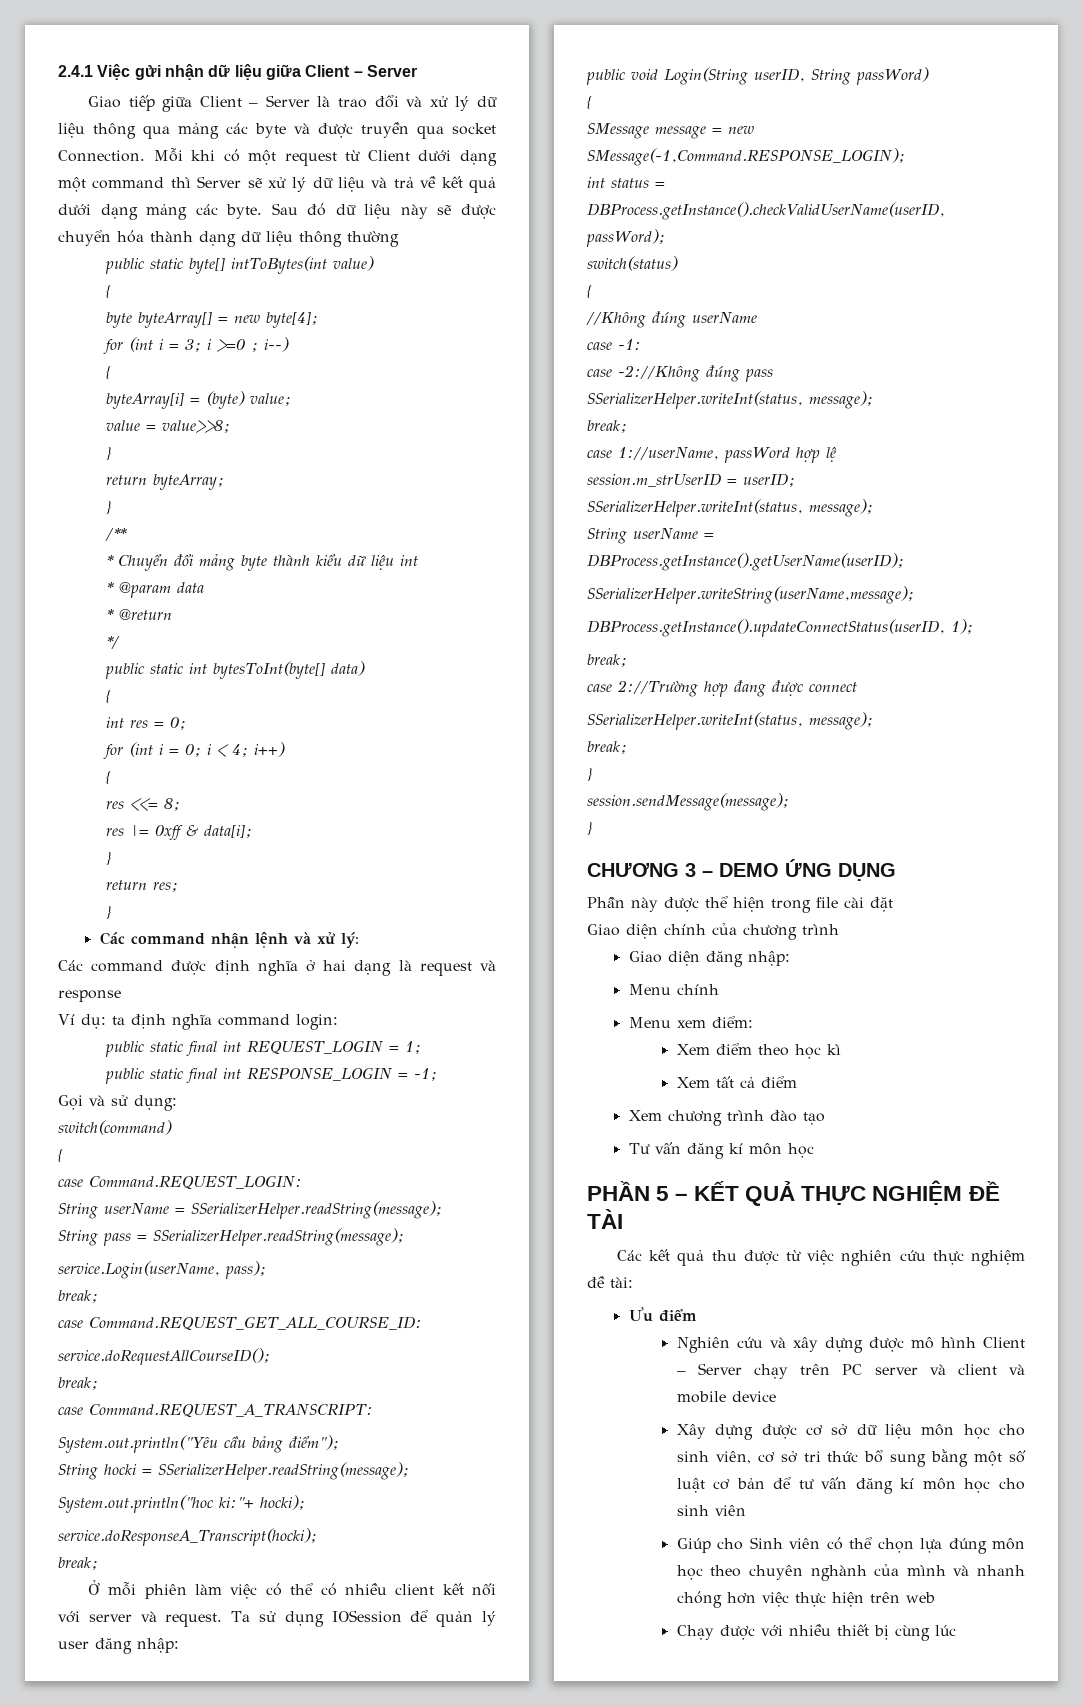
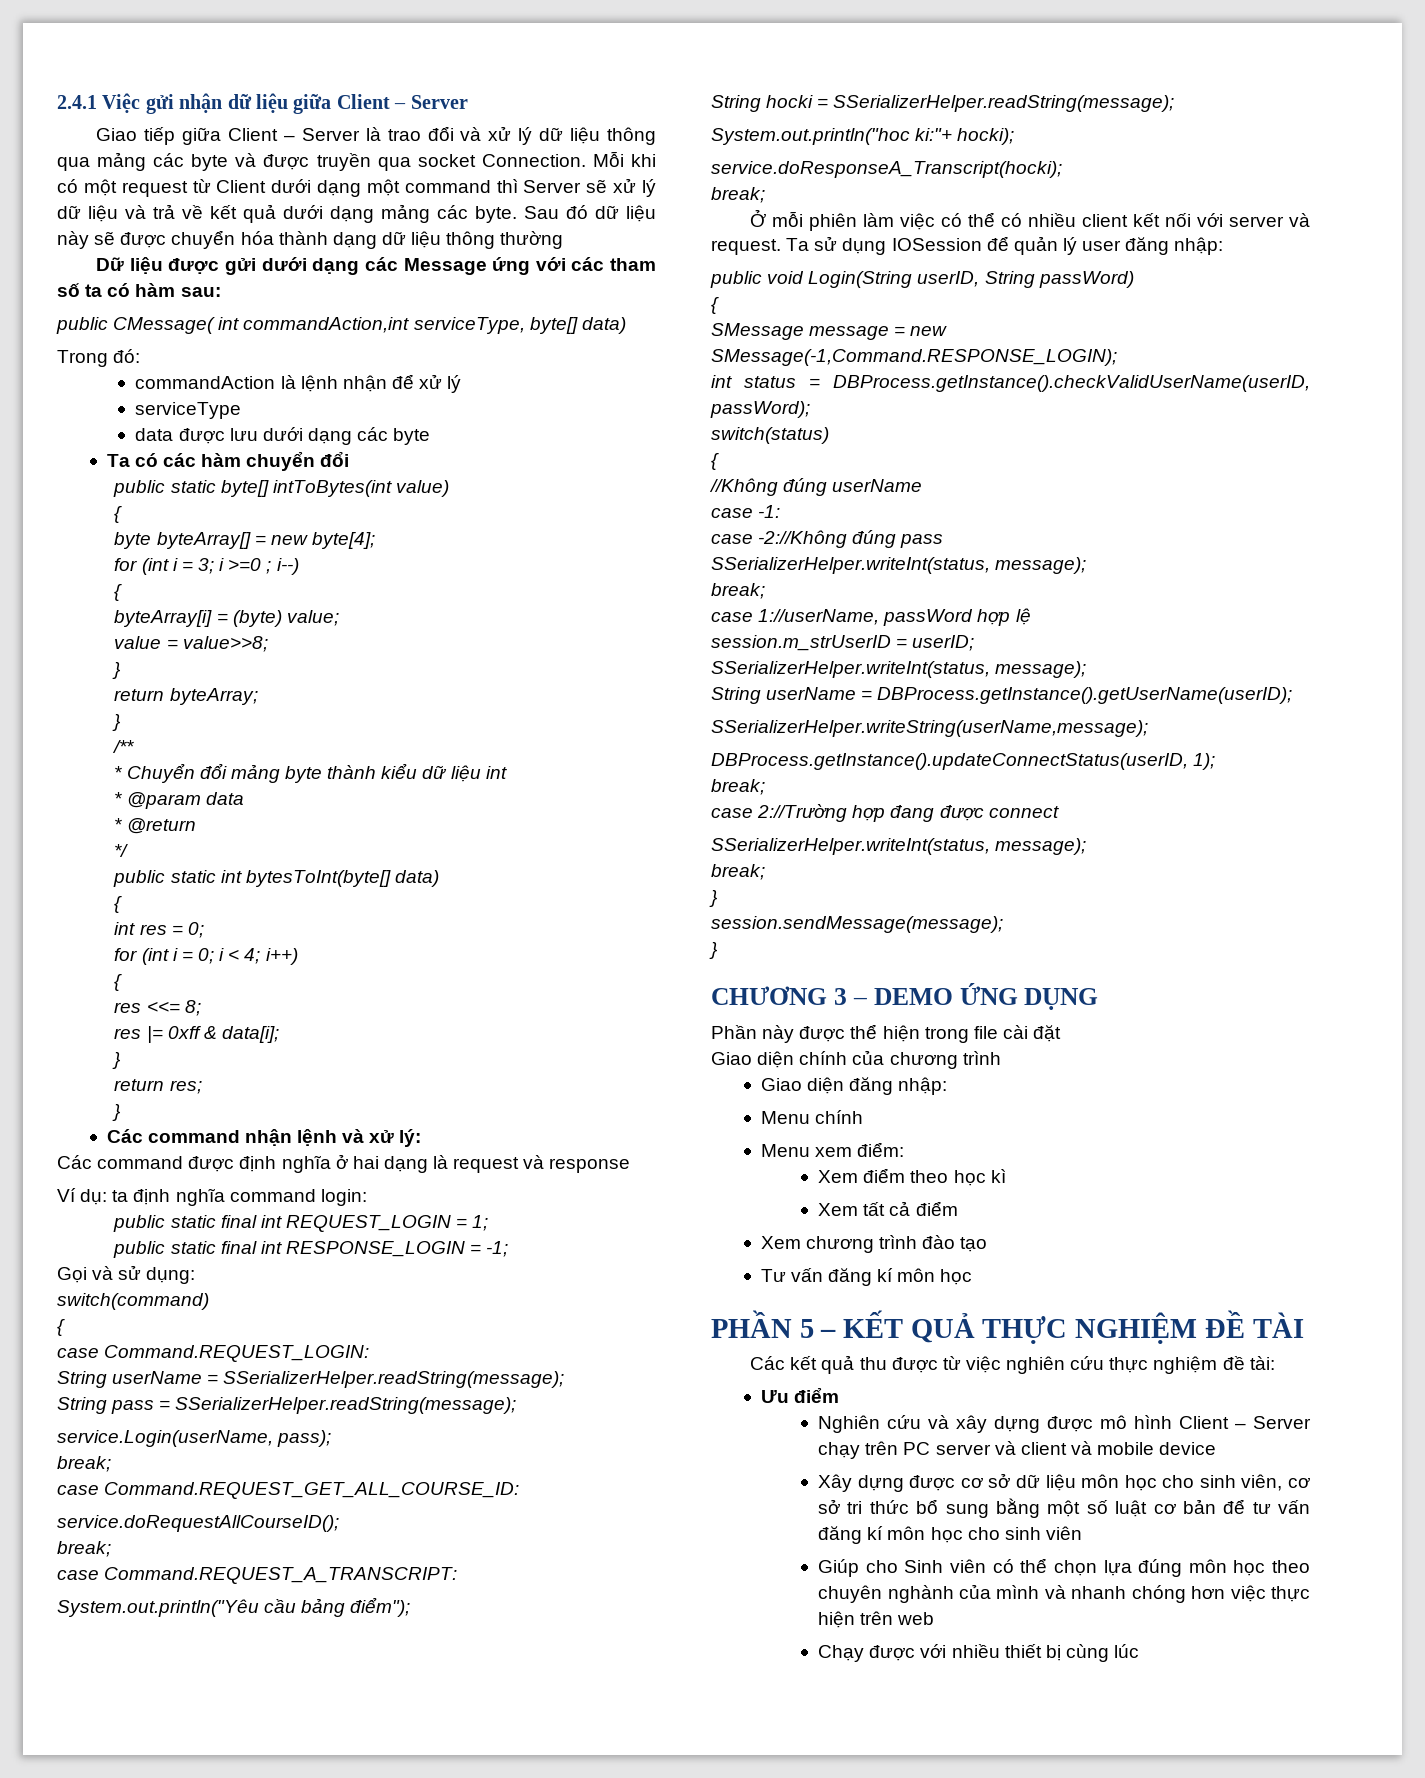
(399, 239) none -> [96,257,656,275] [57,283,221,297] [56,317,626,334] [57,349,141,367] [135,374,462,393] [135,402,242,419] [135,427,431,445] [106,452,350,471] // Dữ liệu được gửi dưới dạng các Message ứng với các tham số ta có hàm sau: // public CMessage( int commandAction,int serviceType, byte[] data) // Trong đó: // commandAction là lệnh nhận để xử lý // serviceType // data được lưu dưới dạng các byte // Ta có các hàm chuyển đổi

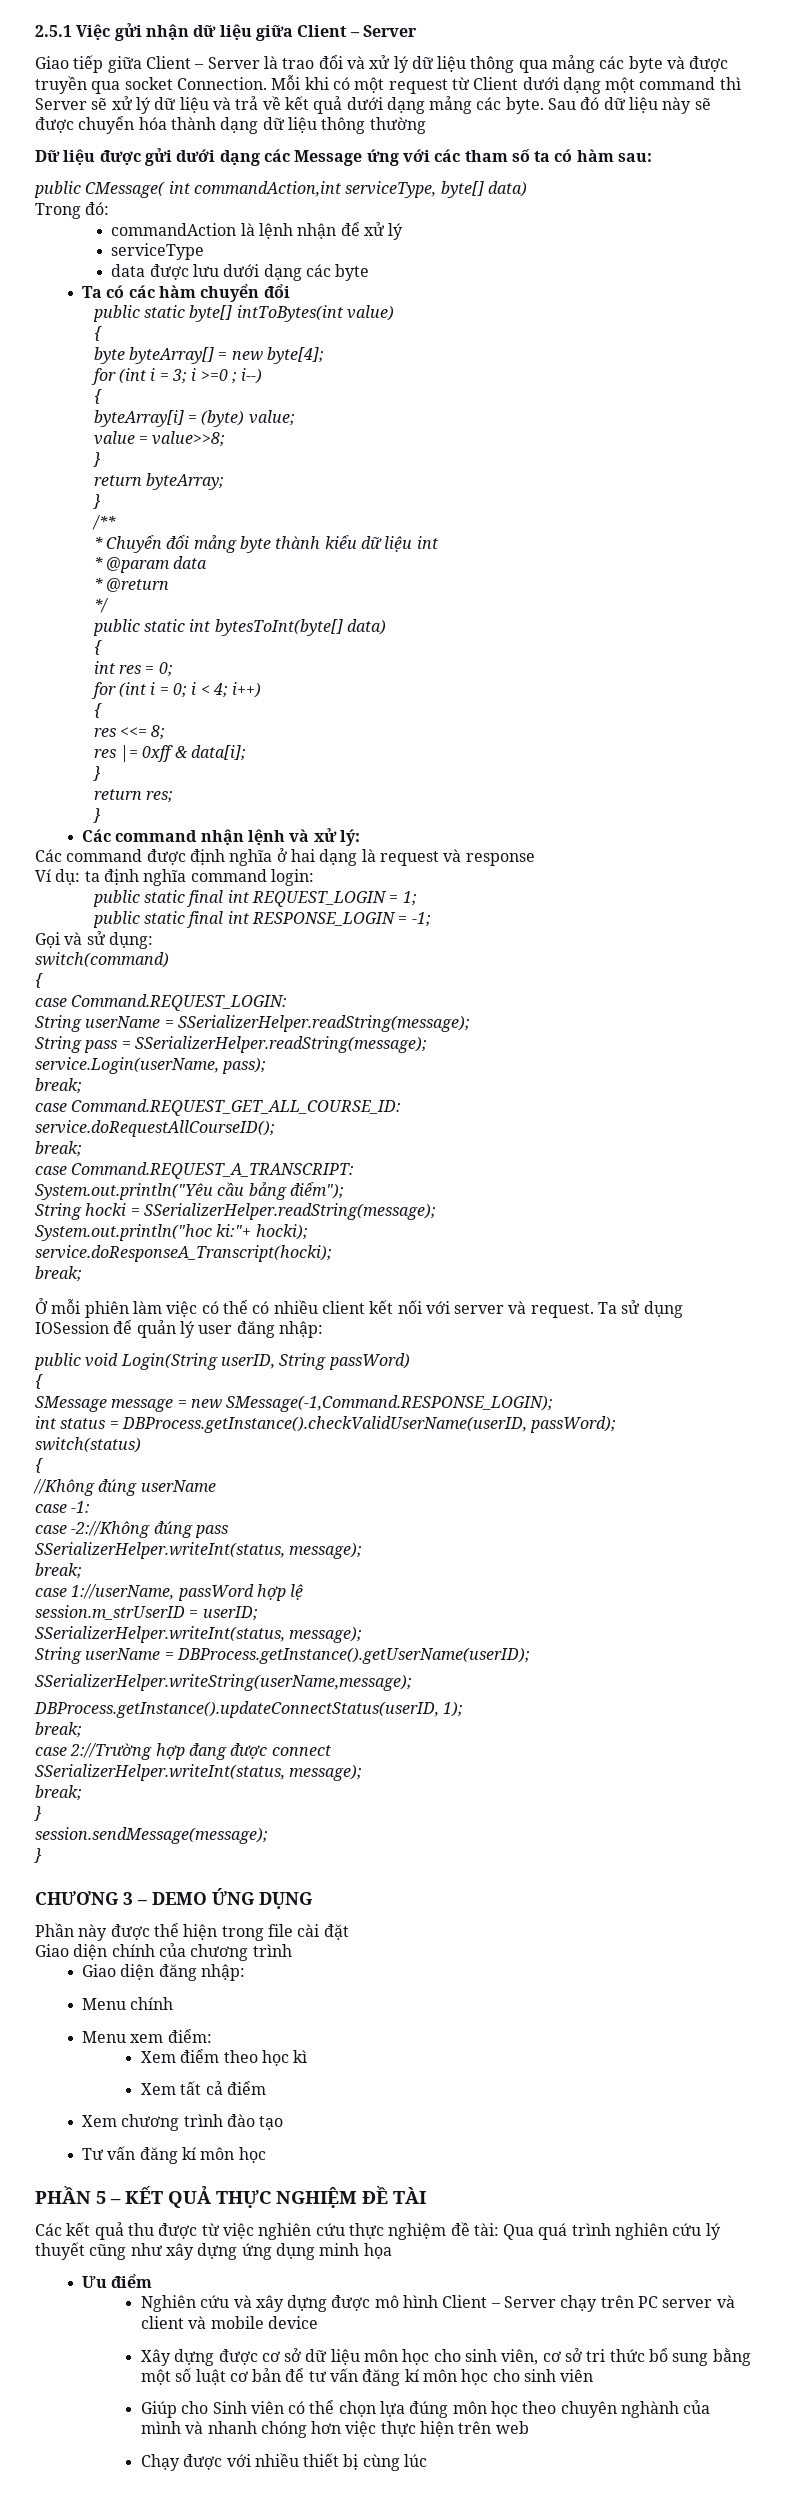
[57,95,97,109] 2.4.1 -> [35,25,72,37] 2.5.1
(1275, 1363) none -> [503,2223,721,2240] [35,2242,392,2260] Qua quá trình nghiên cứu lý thuyết cũng như xây dựng ứng dụng minh họa

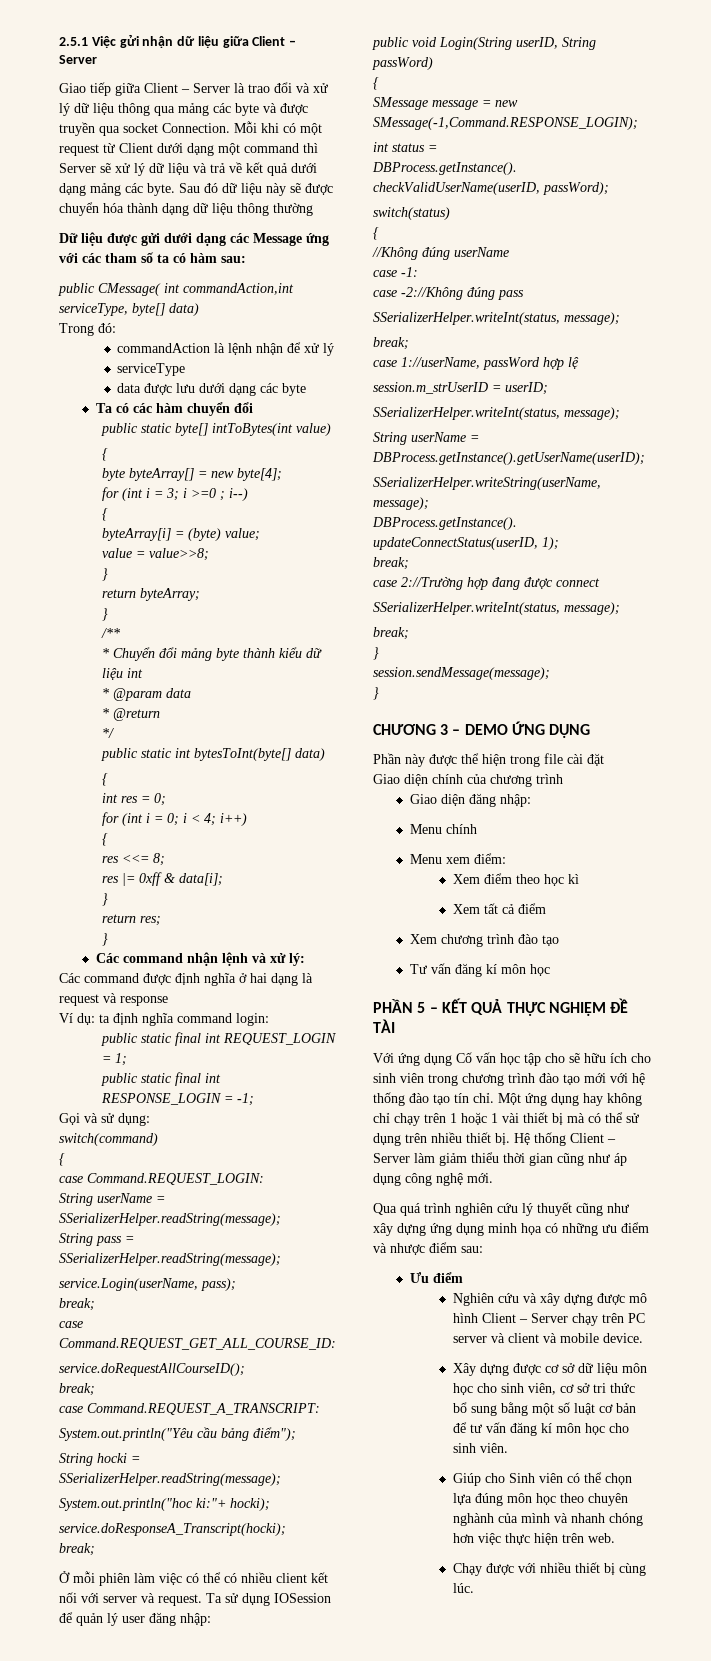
[35,2222,499,2240] Các kết quả thu được từ việc nghiên cứu thực nghiệm đề tài: -> [373,1052,651,1066] [373,1073,645,1086] [373,1092,642,1106] [373,1112,639,1126] [373,1132,616,1146] [373,1152,627,1166] [373,1173,493,1186] Với ứng dụng Cố vấn học tập cho sẽ hữu ích cho sinh viên trong chương trình đào tạo mới với hệ thống đào tạo tín chỉ. Một ứng dụng hay không chỉ chạy trên 1 hoặc 1 vài thiết bị mà có thể sử dụng trên nhiều thiết bị. Hệ thống Client – Server làm giảm thiểu thời gian cũng như áp dụng công nghệ mới. //
(392, 2251) none -> [545,1222,649,1236] [373,1242,483,1255] có những ưu điểm và nhược điểm sau:
[267,2316,318,2329] device -> [602,1333,643,1343] device.
[560,2369,594,2382] viên -> [479,1443,508,1453] viên.
[495,2421,529,2434] web -> [587,1533,615,1543] web.
[404,2454,428,2467] lúc -> [452,1583,474,1593] lúc.

